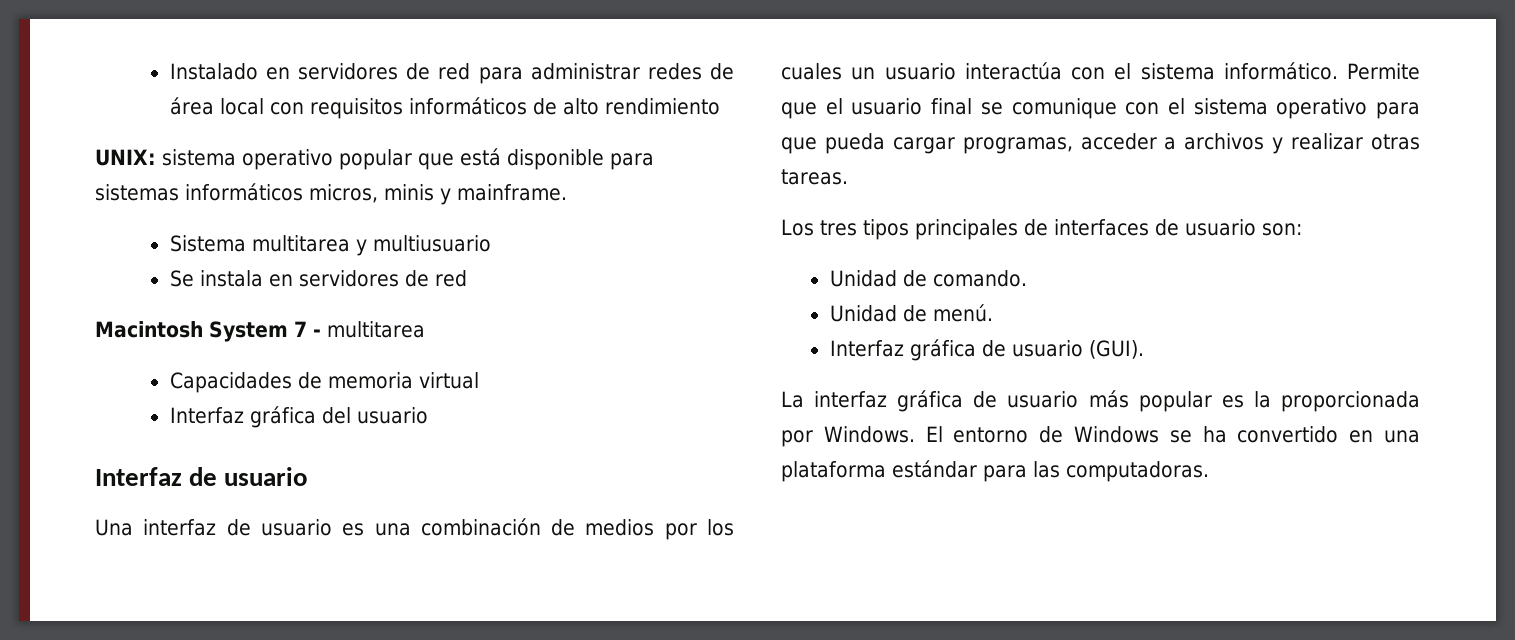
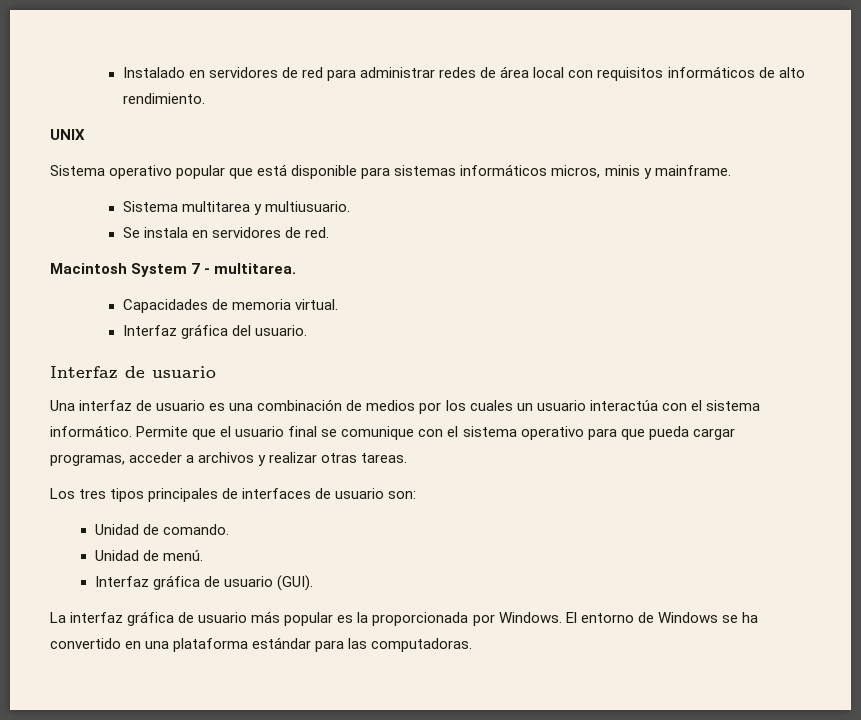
[604,98,720,115] [95,149,236,166] rendimiento // UNIX: sistema -> [122,93,205,104] [50,129,85,140] [50,165,105,176] rendimiento. // UNIX // Sistema
[372,235,491,252] multiusuario -> [265,201,351,212] multiusuario.
[434,270,467,287] red -> [305,227,330,238] red.
[327,321,425,338] multitarea -> [214,263,297,274] multitarea.
[418,372,479,389] virtual -> [295,299,339,310] virtual.
[356,407,428,424] usuario -> [255,325,308,336] usuario.

